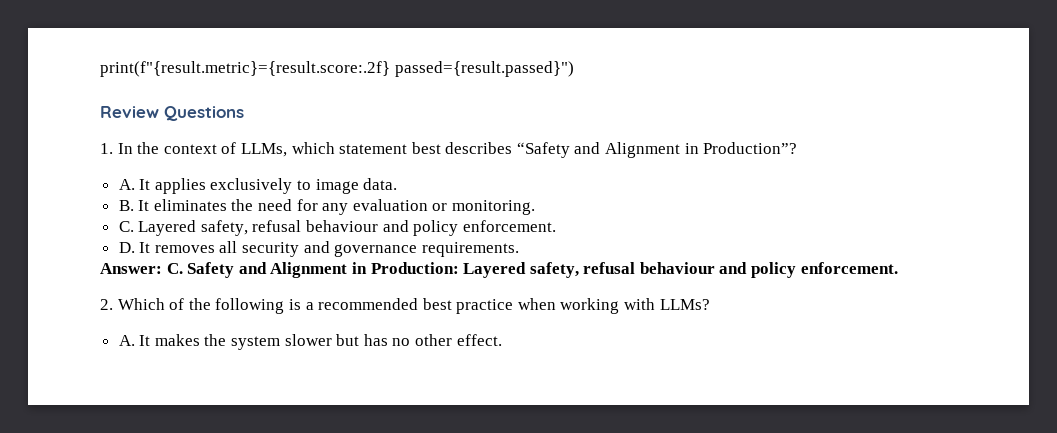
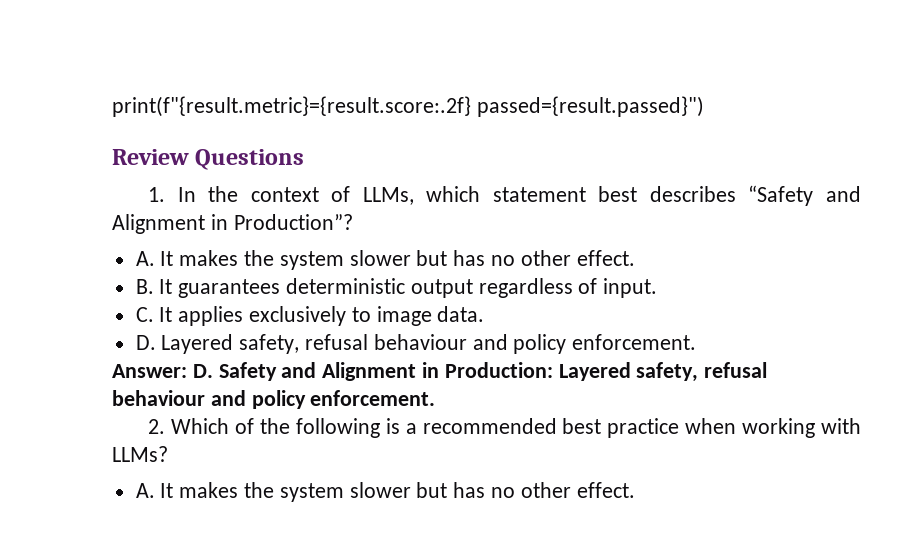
(151, 184) none -> [179,250,635,270] [135,278,658,298] [135,307,173,322] makes the system slower but has no other effect. // B. It guarantees deterministic output regardless of input. // C. It
[118,199,536,215] [118,220,556,236] [118,241,519,257] [100,263,183,274] B. It eliminates the need for any evaluation or monitoring. // C. Layered safety, refusal behaviour and policy enforcement. // D. It removes all security and governance requirements. // Answer: C. -> [135,334,697,354] [112,364,213,378] D. Layered safety, refusal behaviour and policy enforcement. // Answer: D.

